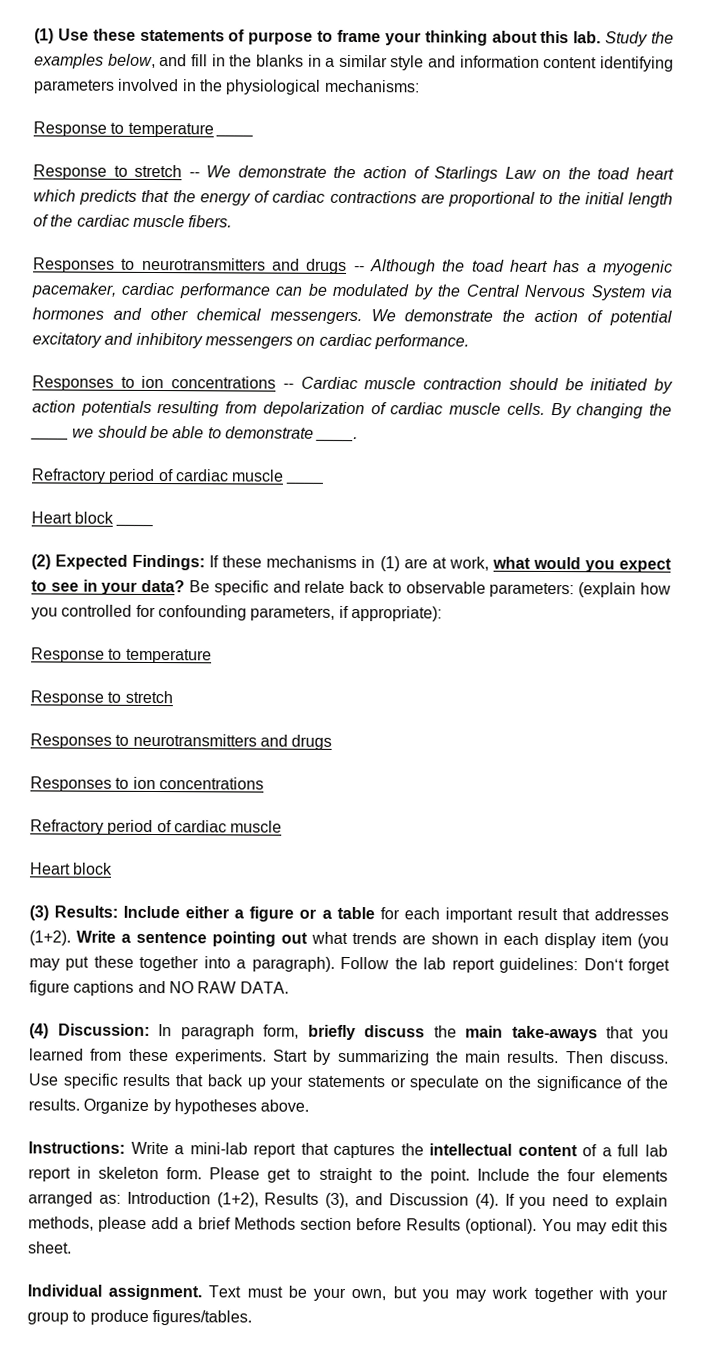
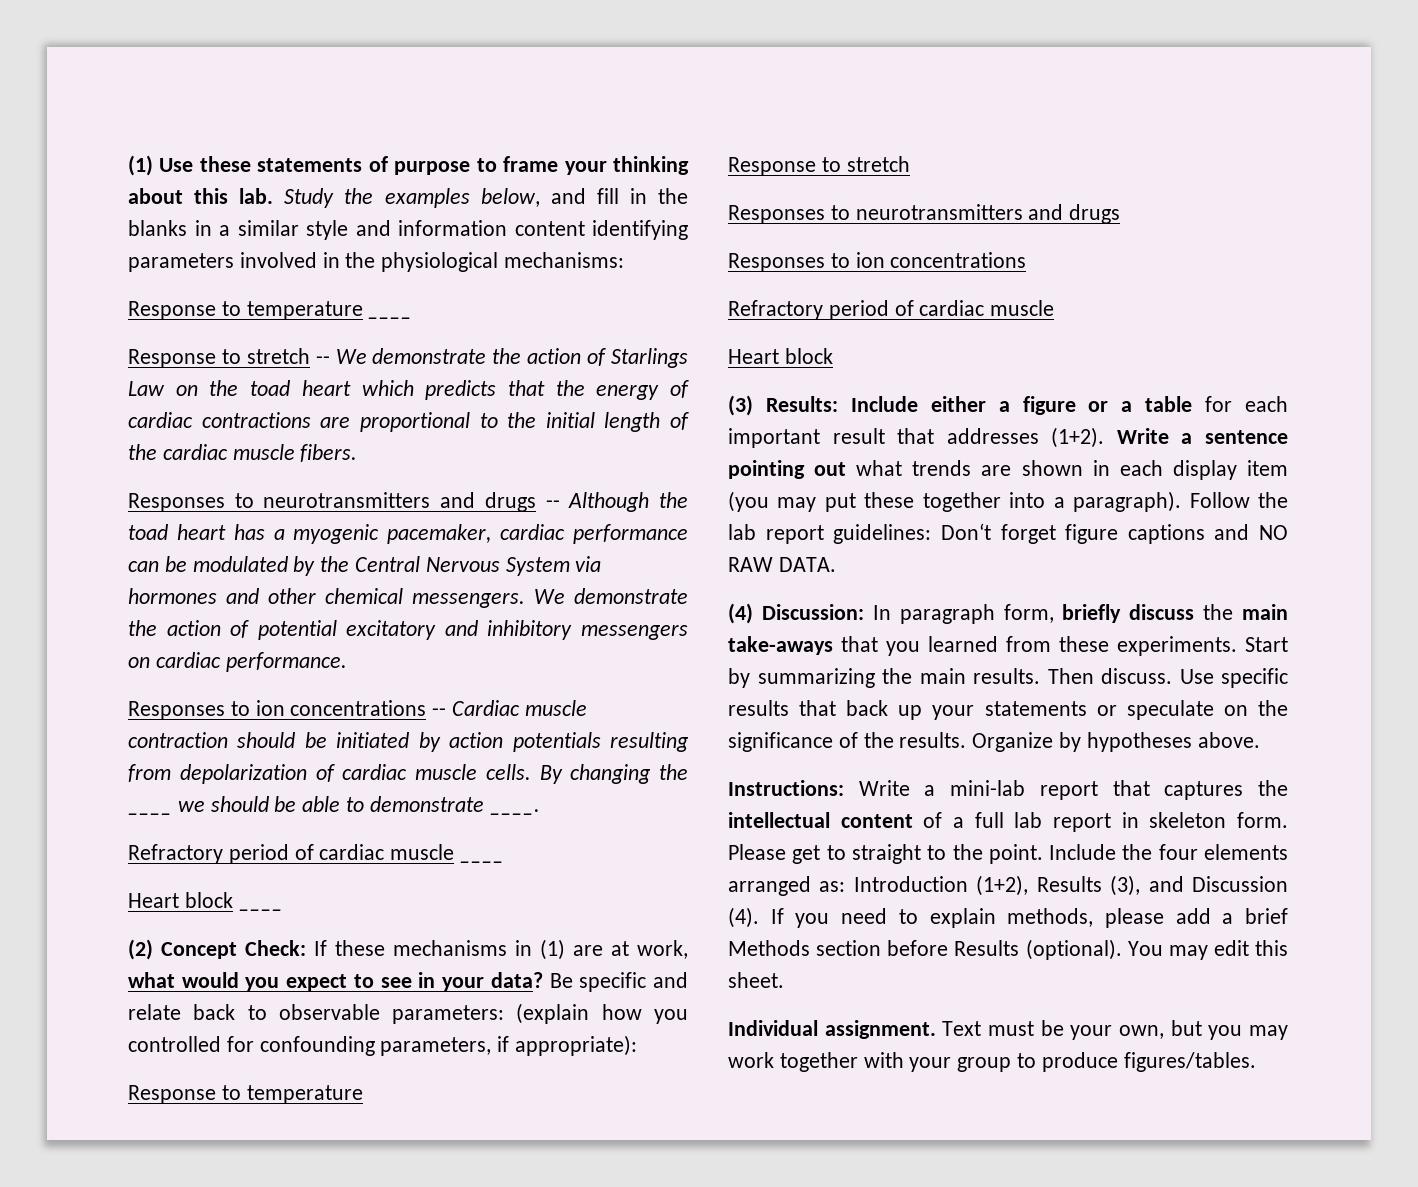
[55,554,206,571] Expected Findings: -> [161,940,306,959] Concept Check:

